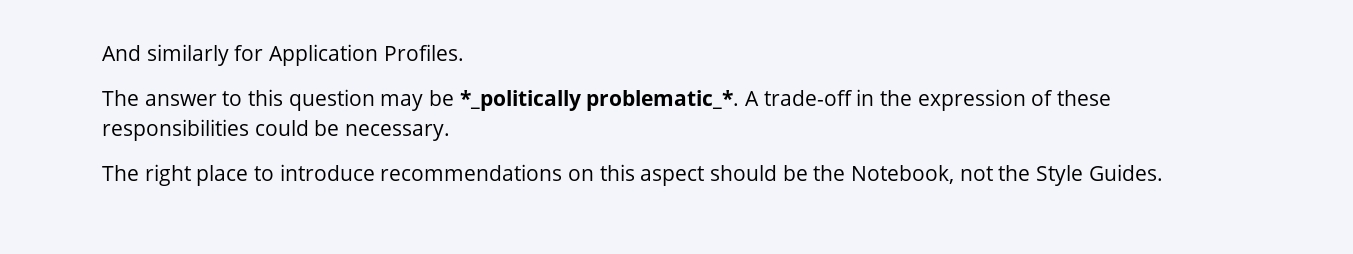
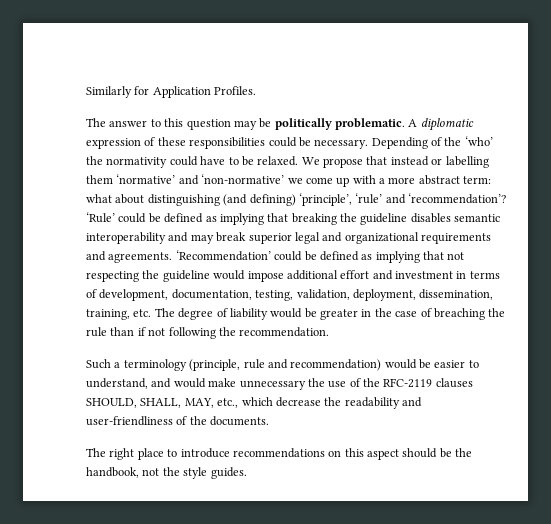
[102,44,229,66] And similarly -> [86,86,132,98] Similarly
[459,89,913,111] *_politically problematic_*. A trade-off in the -> [274,118,474,131] politically problematic. A diplomatic
(451, 132) none -> [371,136,493,149] [86,156,489,168] [86,174,492,187] [86,193,506,206] [86,212,501,225] [86,232,491,244] [86,250,465,263] [86,270,500,282] [86,289,494,301] [86,308,506,320] [86,327,330,339] [86,359,479,371] [86,378,473,390] [86,397,422,409] [86,416,270,426] Depending of the ‘who’ the normativity could have to be relaxed. We propose that instead or labelling them ‘normative’ and ‘non-normative’ we come up with a more abstract term: what about distinguishing (and defining) ‘principle’, ‘rule’ and ‘recommendation’? ‘Rule’ could be defined as implying that breaking the guideline disables semantic interoperability and may break superior legal and organizational requirements and agreements. ‘Recommendation’ could be defined as implying that not respecting the guideline would impose additional effort and investment in terms of development, documentation, testing, validation, deployment, dissemination, training, etc. The degree of liability would be greater in the case of breaching the rule than if not following the recommendation. // Such a terminology (principle, rule and recommendation) would be easier to understand, and would make unnecessary the use of the RFC-2119 clauses SHOULD, SHALL, MAY, etc., which decrease the readability and user-friendliness of the documents.
[851,165,955,184] Notebook, -> [86,467,139,478] handbook,
[1036,164,1163,186] Style Guides. -> [183,467,247,479] style guides.

